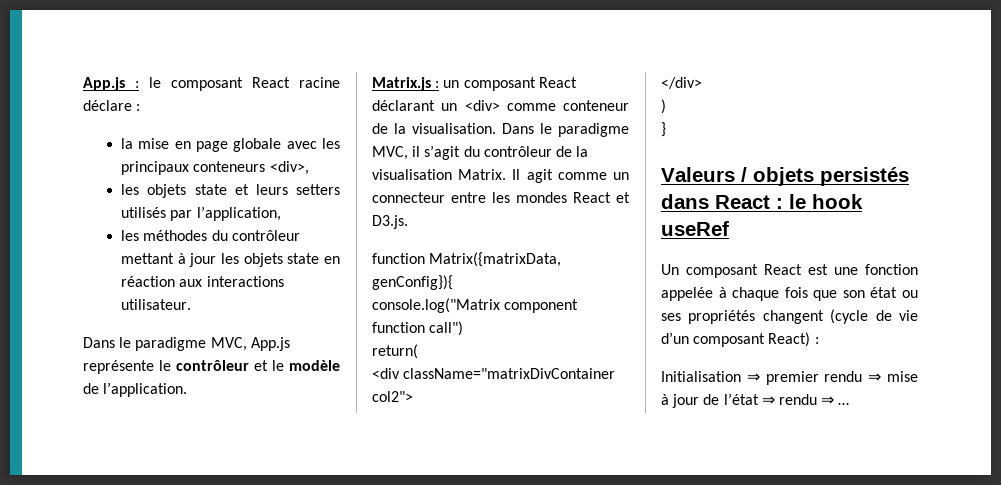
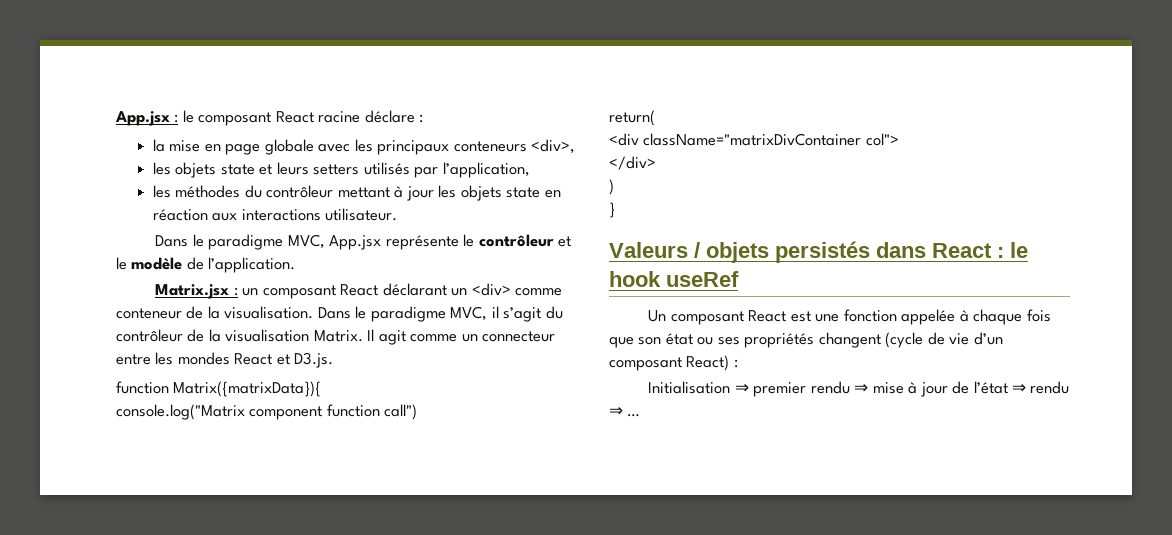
[83,77,125,91] App.js -> [115,111,170,126] App.jsx
[250,337,290,351] App.js -> [329,235,382,250] App.jsx
[372,77,431,91] Matrix.js -> [155,284,230,299] Matrix.jsx
[429,252,562,267] [372,275,453,290] Matrix({matrixData, genConfig}){ -> [173,381,322,397] Matrix({matrixData}){
[372,391,413,402] col2"> -> [865,133,899,146] col">

